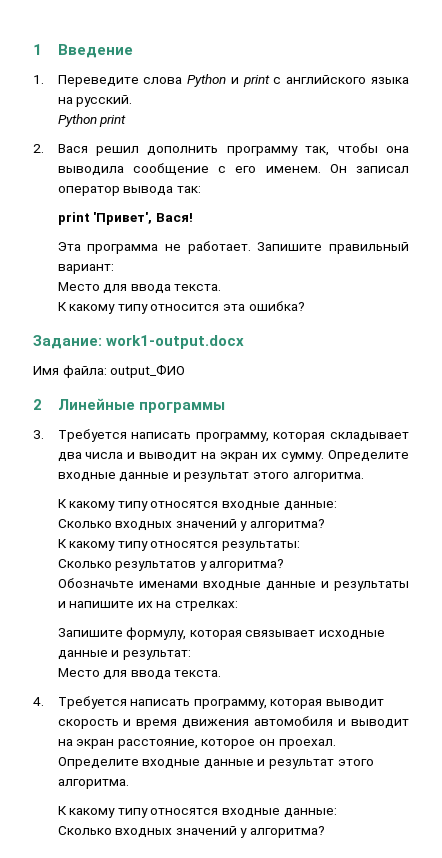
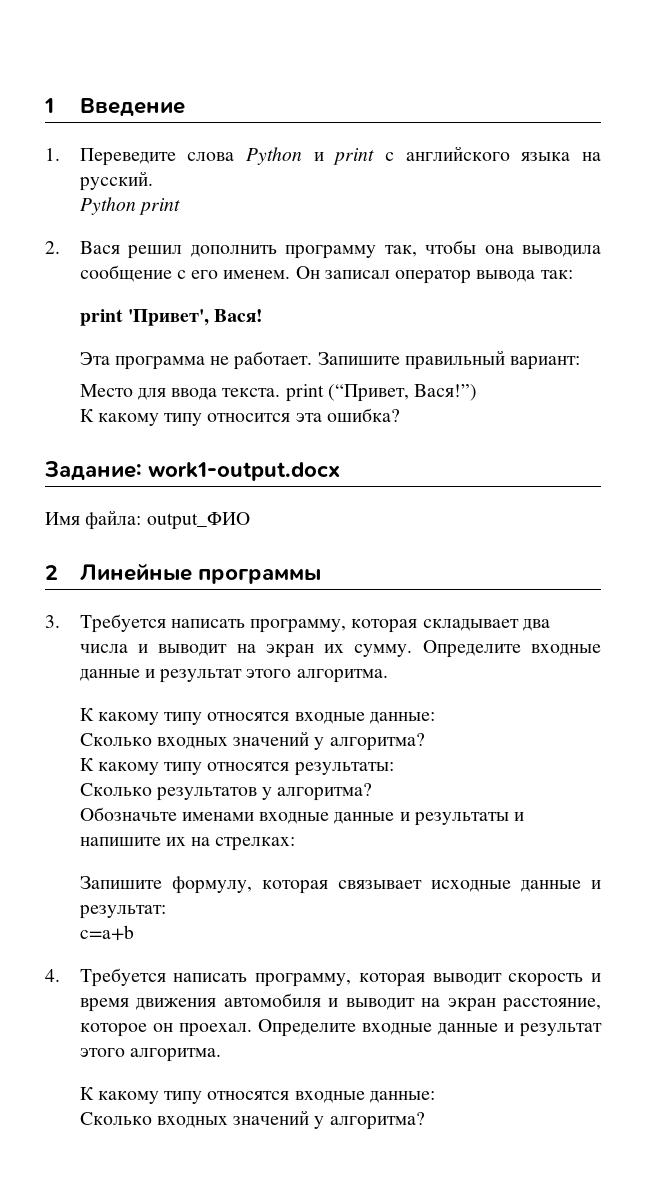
(222, 287) none -> [285,384,478,402] print (“Привет, Вася!”)
[57,668,222,680] Место для ввода текста. -> [79,925,134,941] c=a+b

